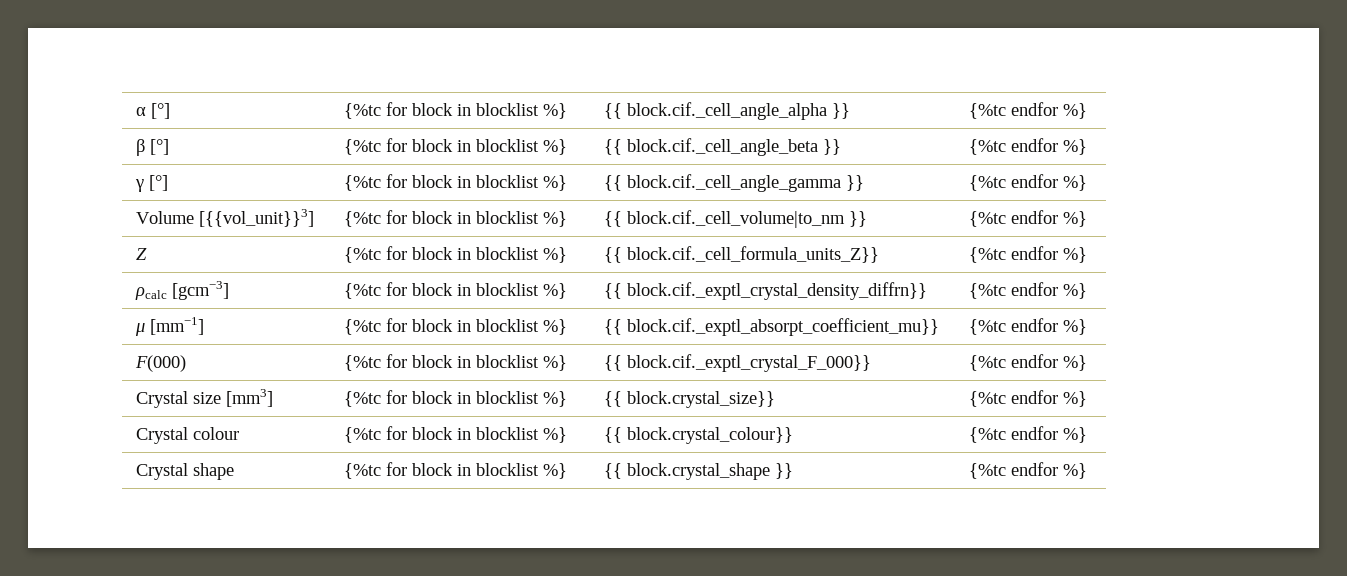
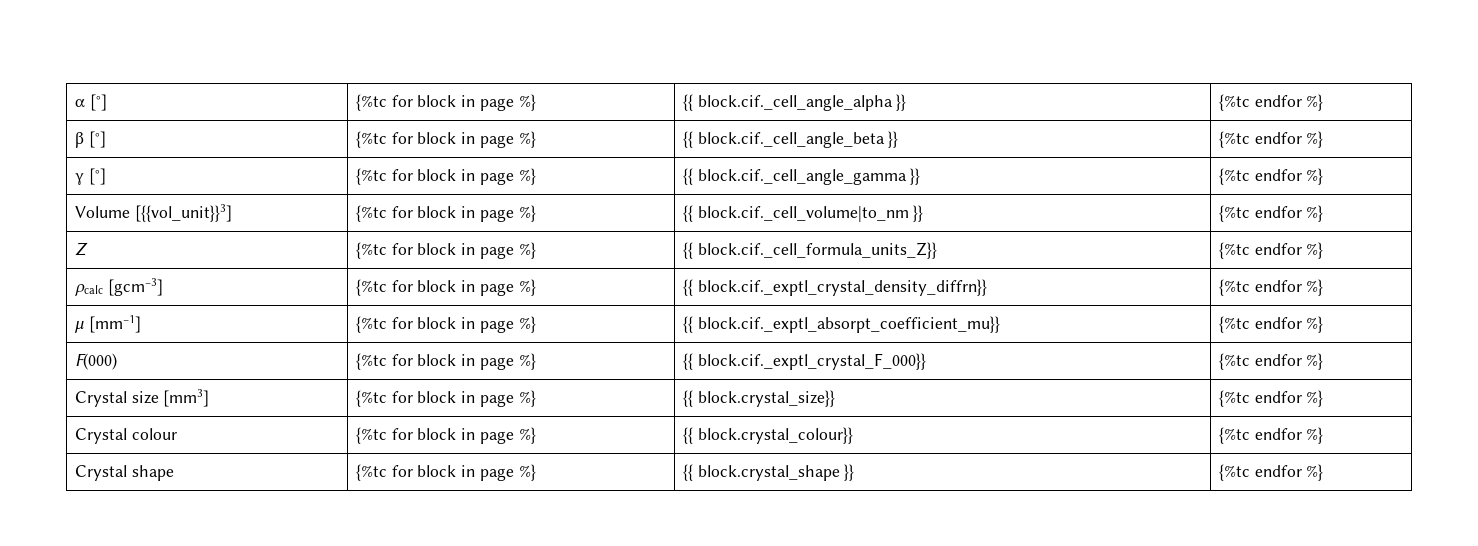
[476,103,540,116] blocklist -> [479,98,514,111] page
[476,139,540,152] blocklist -> [479,135,514,148] page
[476,175,540,188] blocklist -> [479,172,514,185] page
[476,211,540,224] blocklist -> [479,209,514,222] page
[476,247,540,260] blocklist -> [479,246,514,259] page
[476,283,540,296] blocklist -> [479,283,514,296] page
[476,319,540,332] blocklist -> [479,320,514,333] page
[476,355,540,368] blocklist -> [479,357,514,370] page
[476,391,540,404] blocklist -> [479,394,514,407] page
[476,427,540,440] blocklist -> [479,431,514,444] page
[476,463,540,476] blocklist -> [479,468,514,481] page

